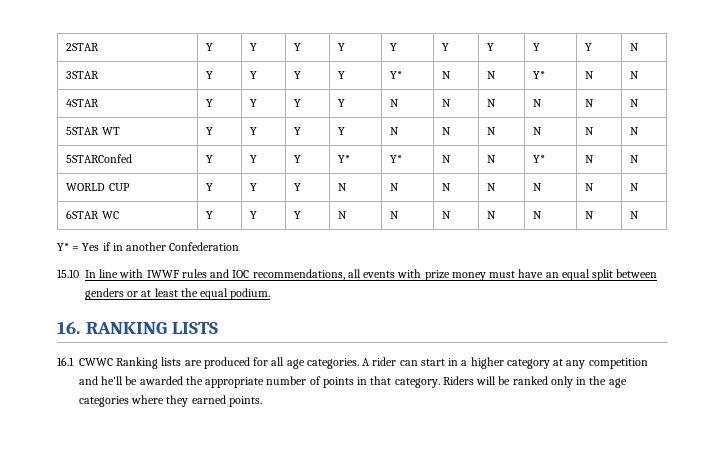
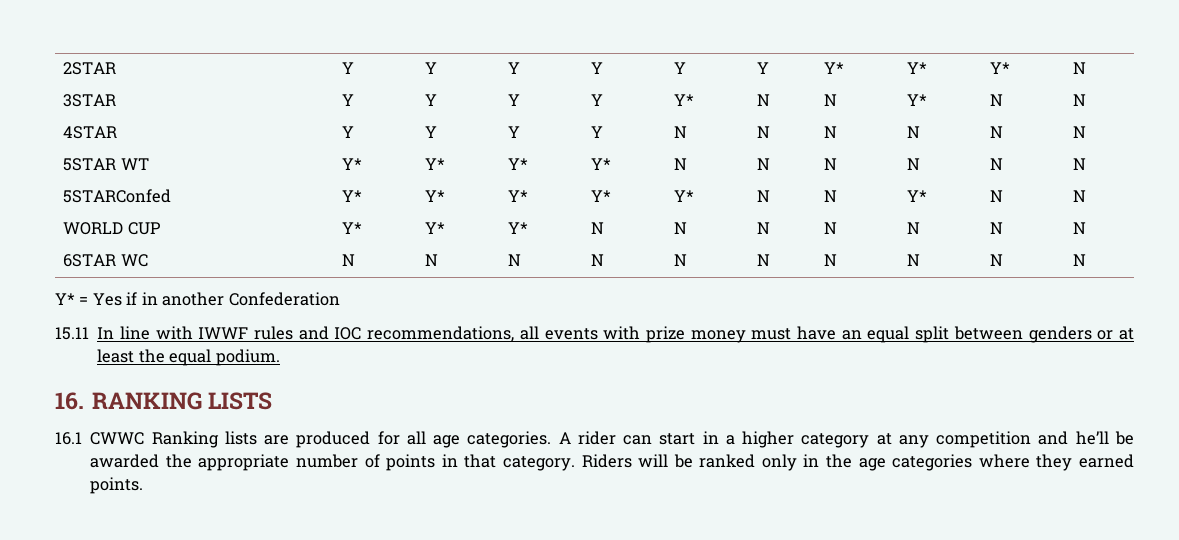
[487,43,495,51] [533,43,541,51] [585,43,593,51] Y | Y | Y -> [824,62,845,74] [907,62,928,74] [990,62,1011,74] Y* | Y* | Y*
[206,127,214,135] [250,127,258,135] [294,127,302,135] [338,127,346,135] Y | Y | Y | Y -> [342,158,363,170] [425,158,446,170] [508,158,529,170] [591,158,612,170] Y* | Y* | Y* | Y*
[206,155,214,163] [250,155,258,163] [294,155,302,163] Y | Y | Y -> [342,190,363,202] [425,190,446,202] [508,190,529,202] Y* | Y* | Y*
[206,183,214,191] [250,183,258,191] [294,183,302,191] Y | Y | Y -> [342,222,363,234] [425,222,446,234] [508,222,529,234] Y* | Y* | Y*
[206,211,214,219] [250,211,258,219] [294,211,302,219] Y | Y | Y -> [342,254,356,266] [425,254,439,266] [508,254,522,266] N | N | N
[57,269,79,278] 15.10 -> [55,327,89,340] 15.11

